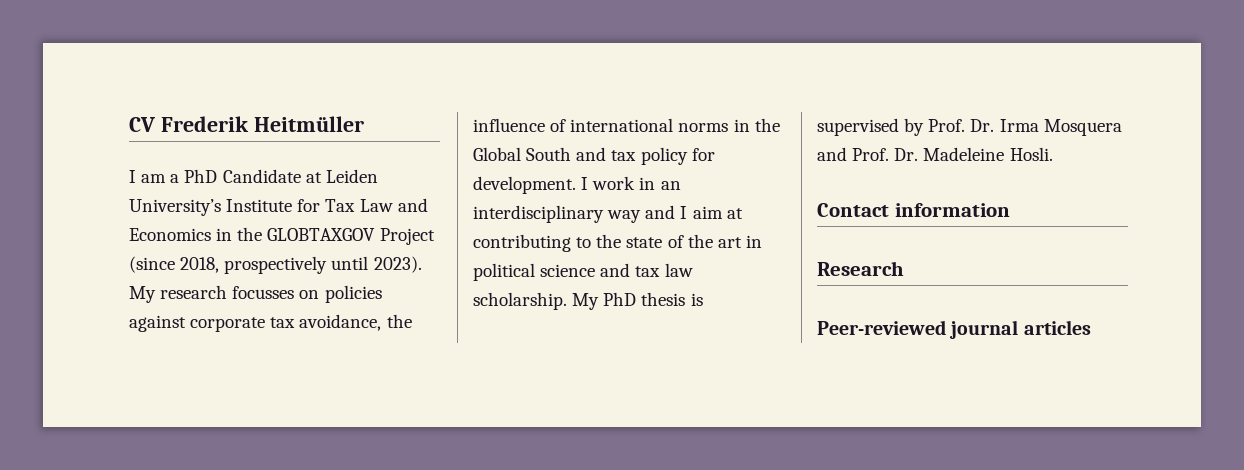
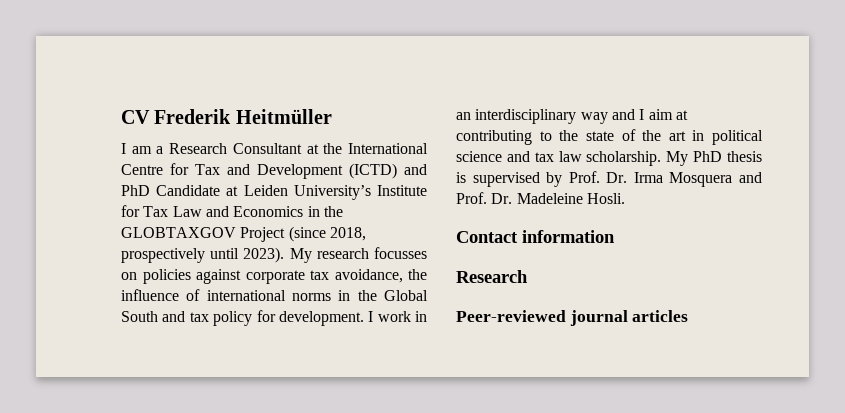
(180, 178) none -> [169,143,428,154] [121,163,427,179] Research Consultant at the International Centre for Tax and Development (ICTD) and

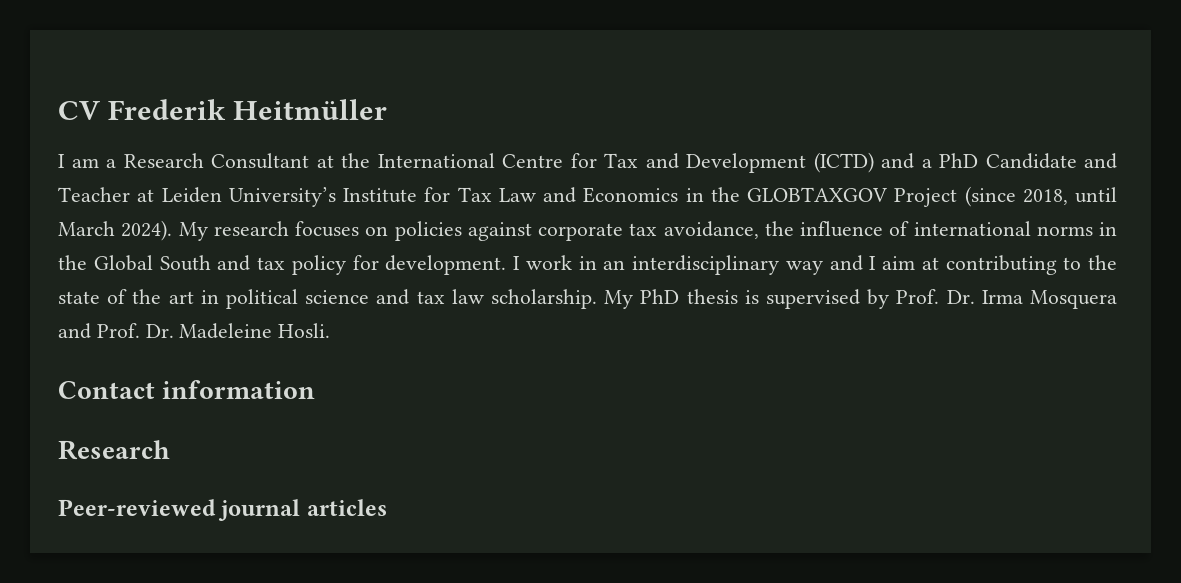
(427, 169) none -> [921,159,932,168] a
(221, 190) none -> [1084,153,1117,169] [58,187,130,202] and Teacher
[121,247,285,263] prospectively until 2023). -> [1075,187,1117,203] [58,220,173,241] until March 2024).
[373,247,427,259] focusses -> [295,221,359,237] focuses

